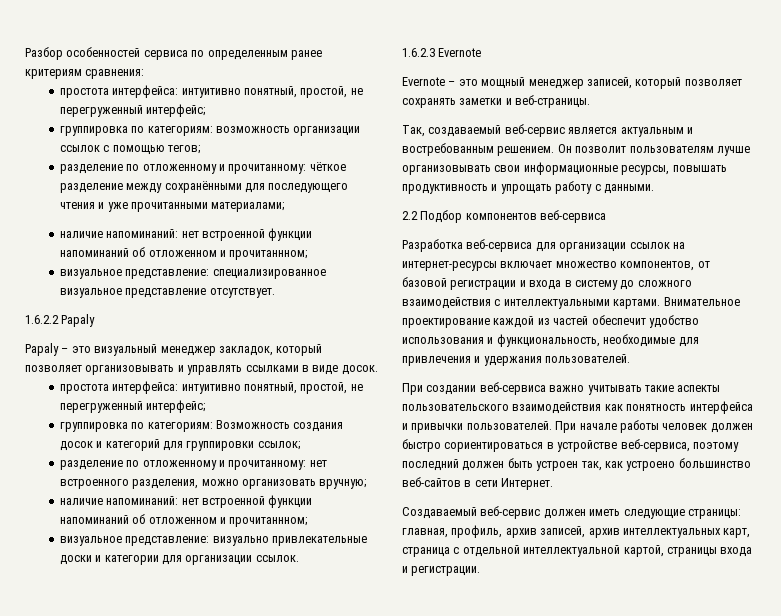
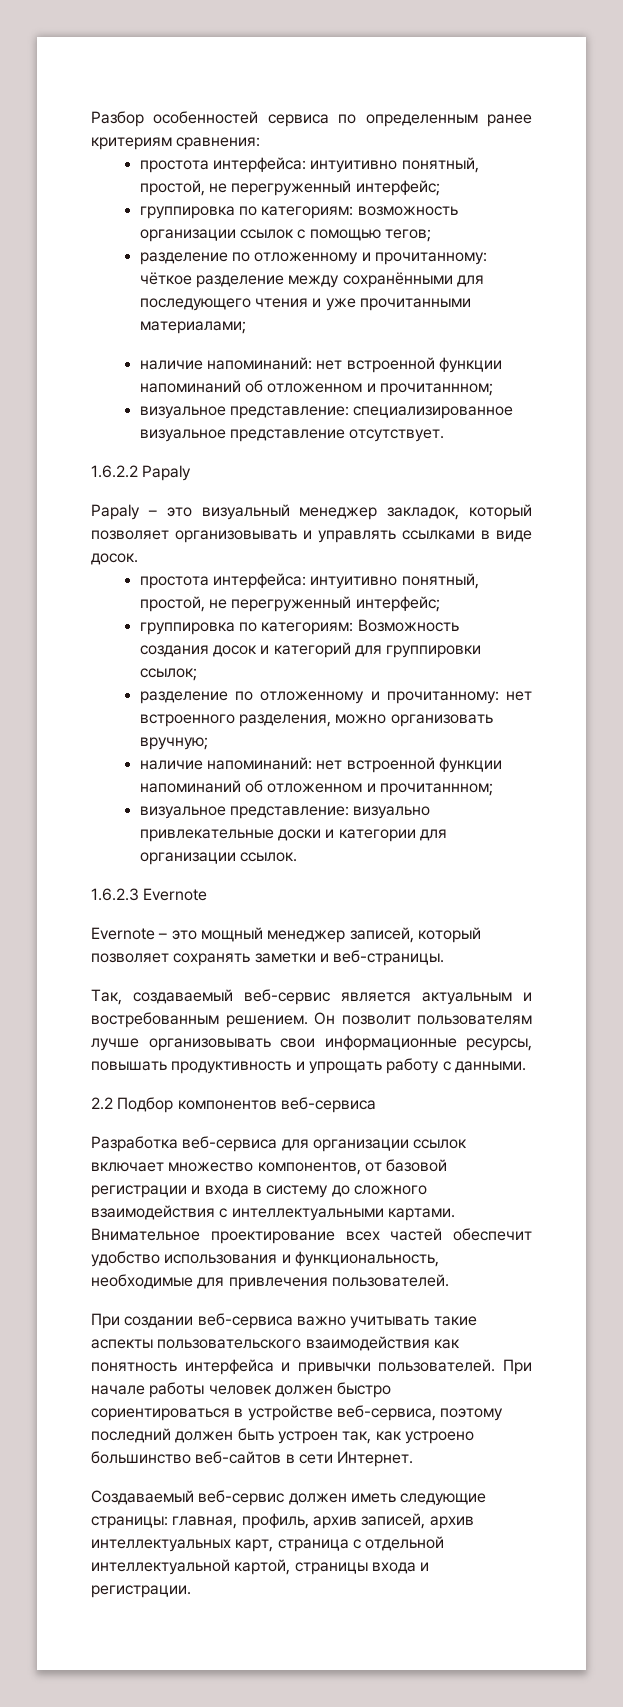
[672,242,685,249] [402,261,497,271] на интернет-ресурсы -> (468, 1144) none
[493,316,550,328] каждой из -> [345,1231,380,1241] всех
[474,356,542,366] и удержания -> (328, 1283) none

